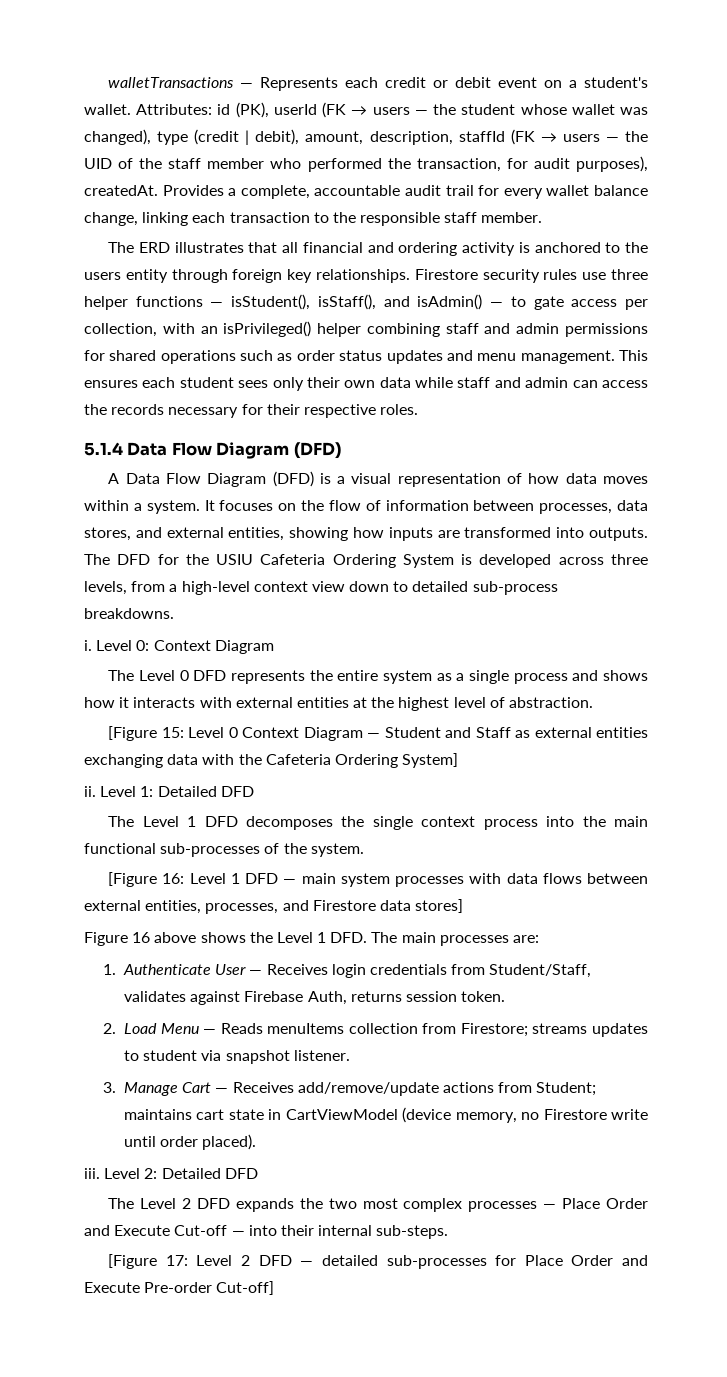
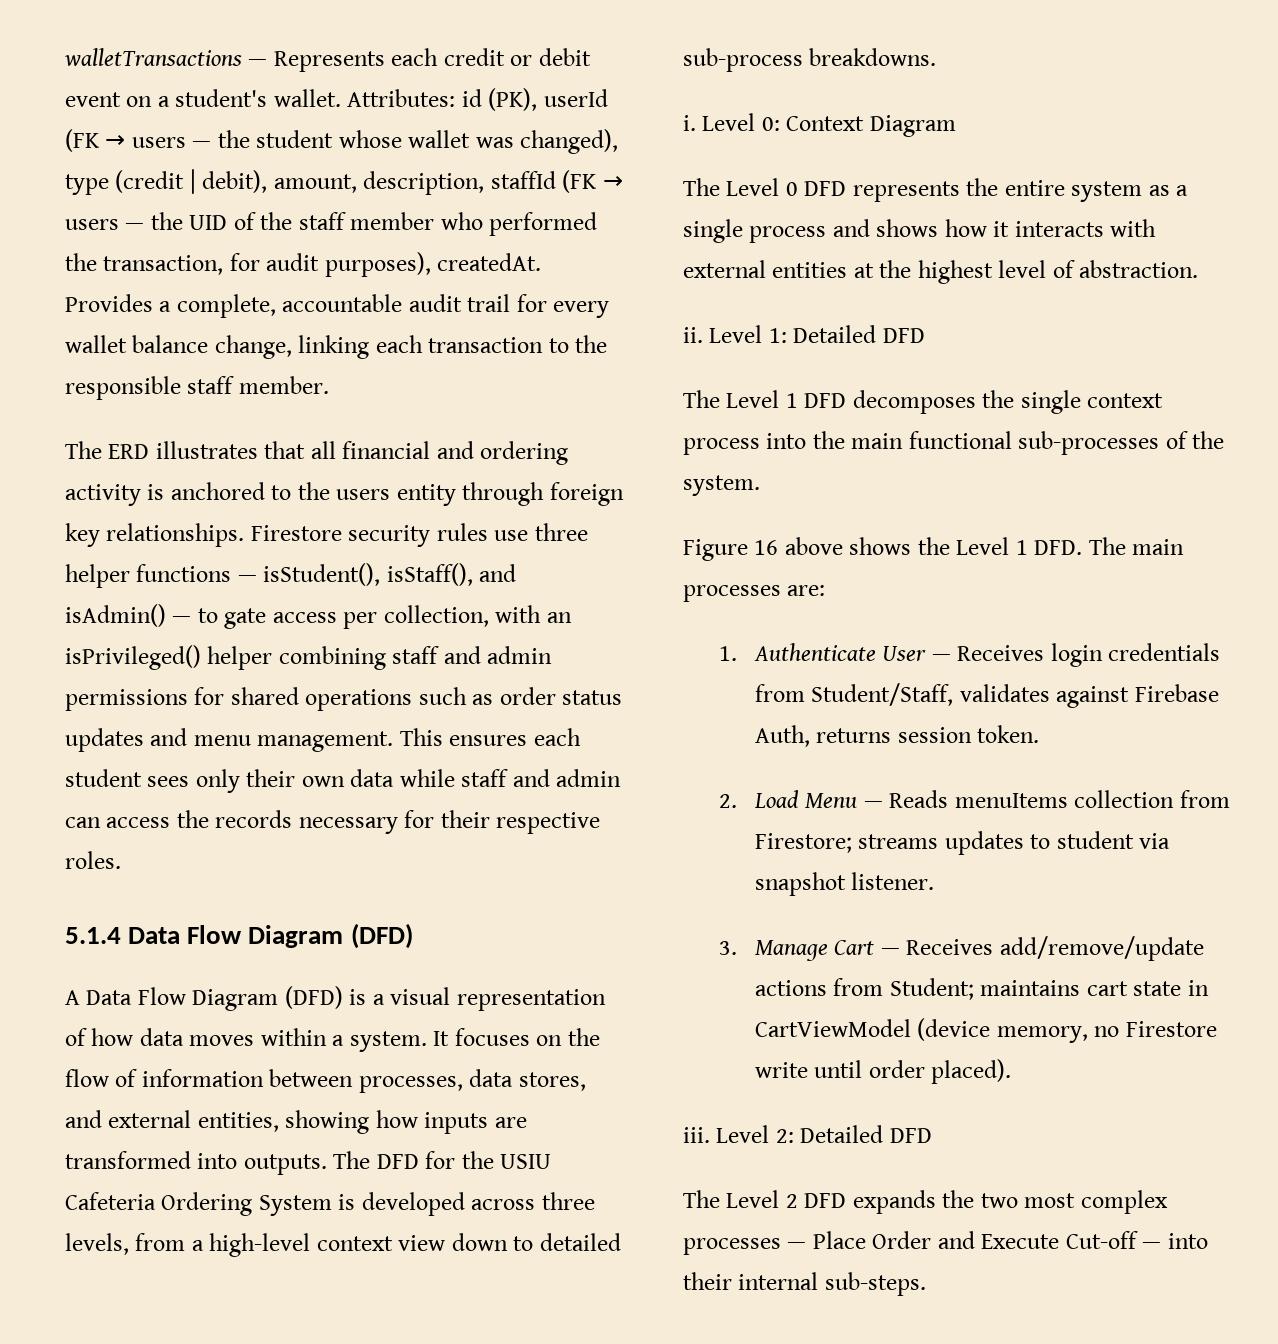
[108,726,648,741] [84,753,459,768] // [Figure 15: Level 0 Context Diagram — Student and Staff as external entities exchanging data with the Cafeteria Ordering System] -> (1199, 269) none
[108,872,648,887] [84,899,464,914] // [Figure 16: Level 1 DFD — main system processes with data flows between external entities, processes, and Firestore data stores] -> (760, 485) none
[108,1254,648,1269] [84,1281,275,1295] // [Figure 17: Level 2 DFD — detailed sub-processes for Place Order and Execute Pre-order Cut-off] -> (926, 1284) none

